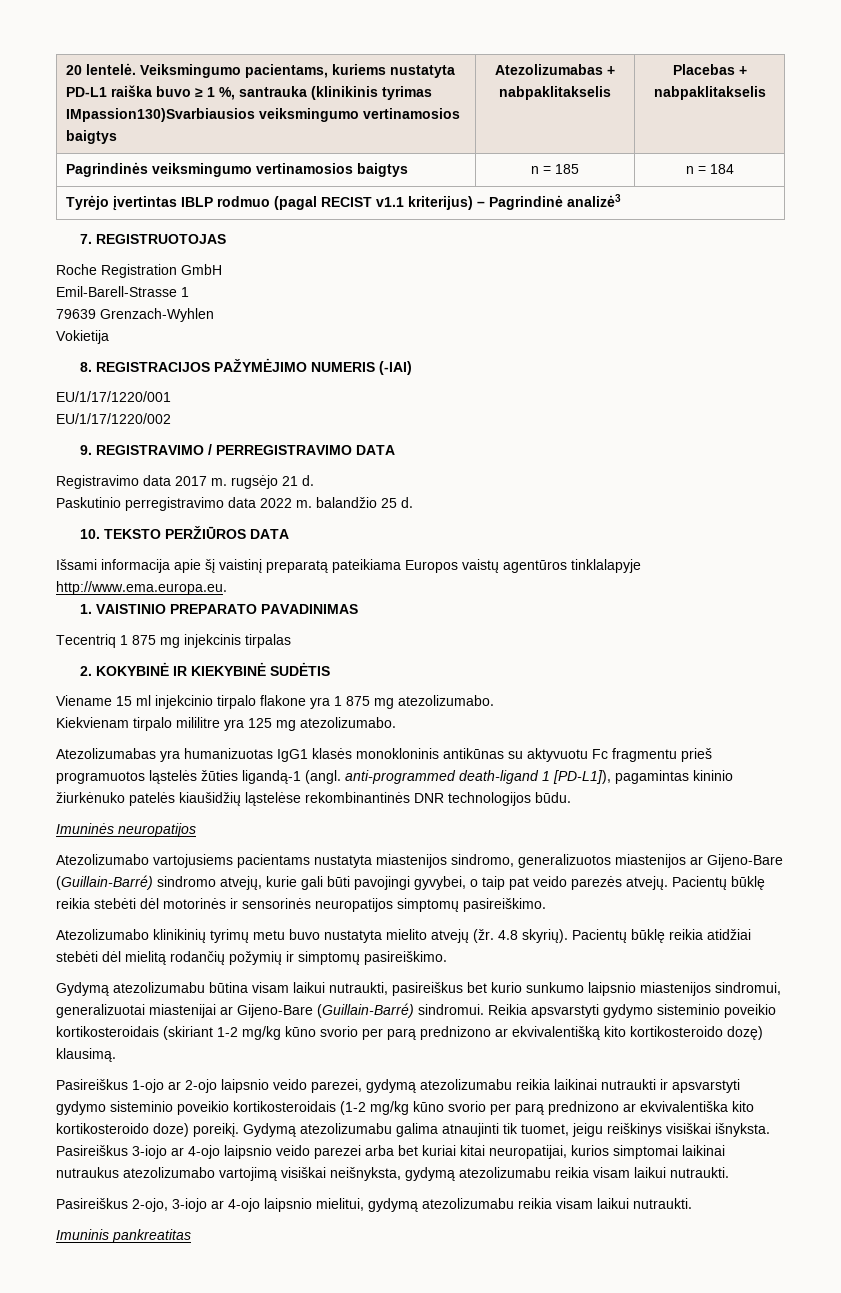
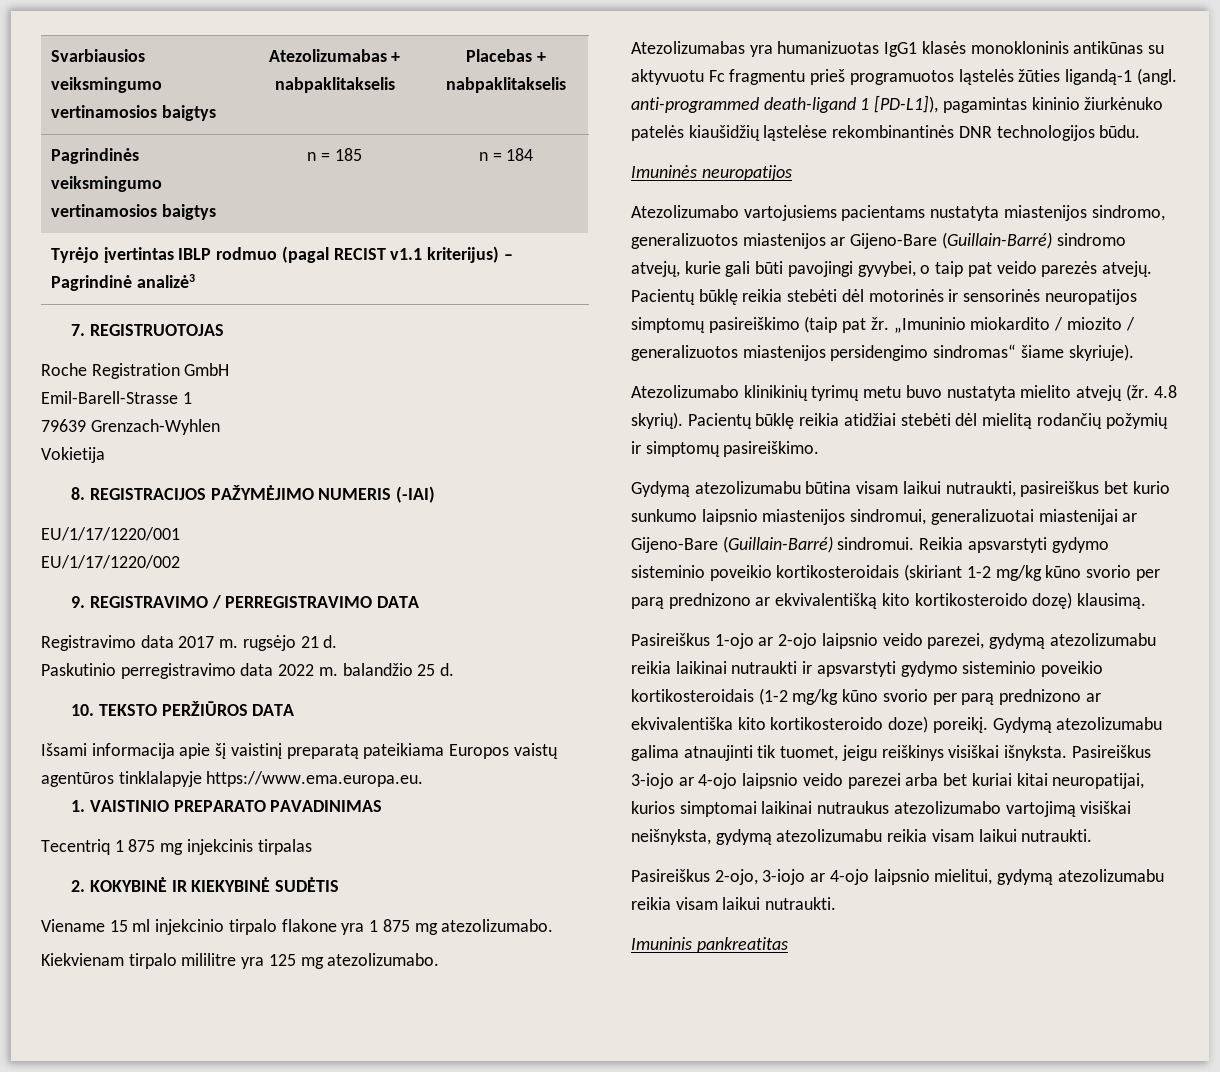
[66,63,456,78] [66,85,433,100] [66,108,256,122] 20 lentelė. Veiksmingumo pacientams, kuriems nustatyta PD-L1 raiška buvo ≥ 1 %, santrauka (klinikinis tyrimas IMpassion130)Svarbiausios -> [50,49,145,62] Svarbiausios
[56,581,227,595] http://www.ema.europa.eu. -> [206,771,424,787] https://www.ema.europa.eu.
[463,898,546,912] pasireiškimo. -> [708,316,1135,333] [631,344,1134,361] pasireiškimo (taip pat žr. „Imuninio miokardito / miozito / generalizuotos miastenijos persidengimo sindromas“ šiame skyriuje).

